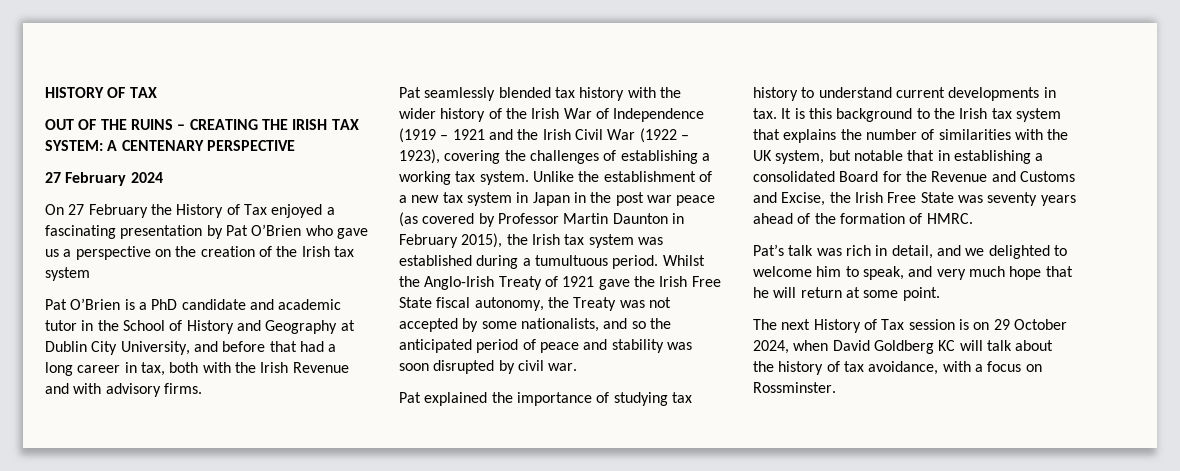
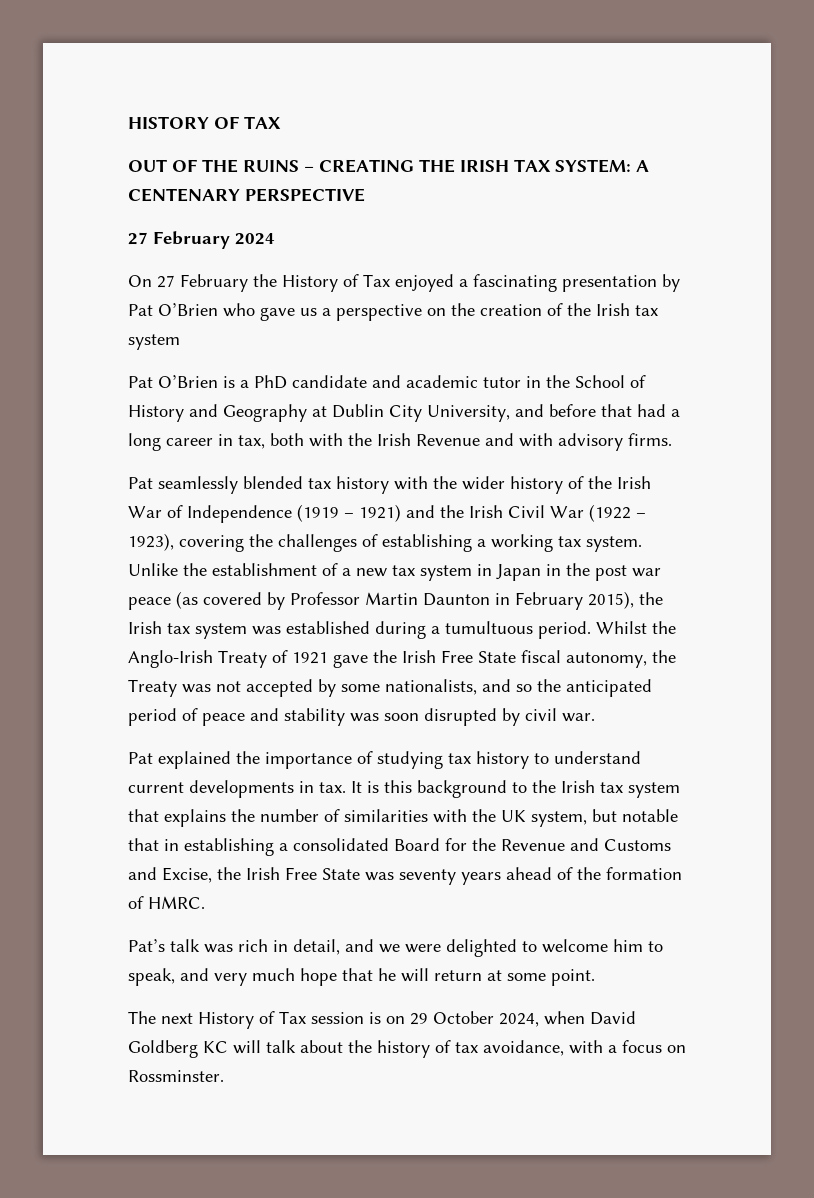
[452,129,485,140] 1921 -> [359,504,401,522] 1921)
(985, 252) none -> [405,944,441,953] were

